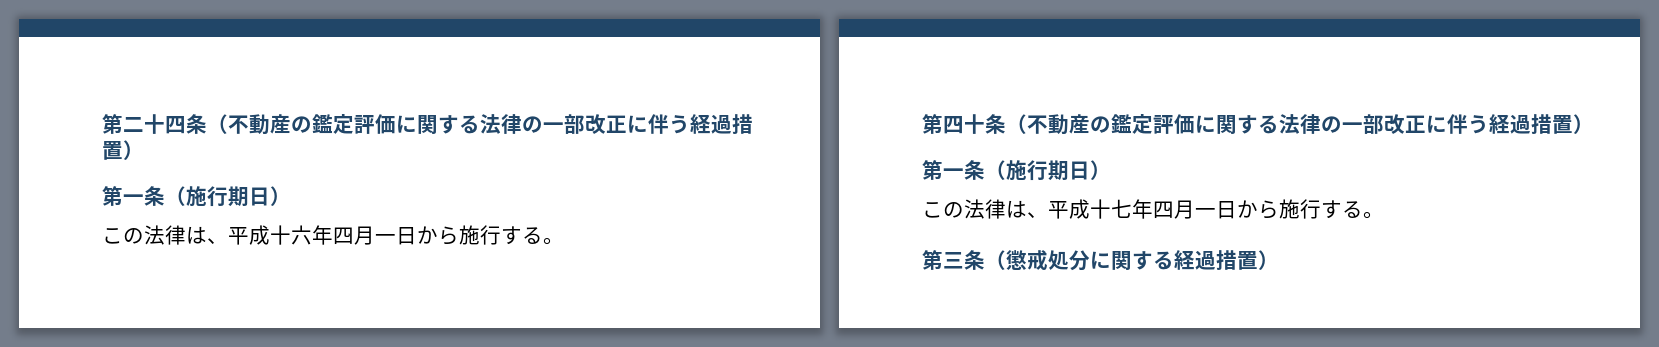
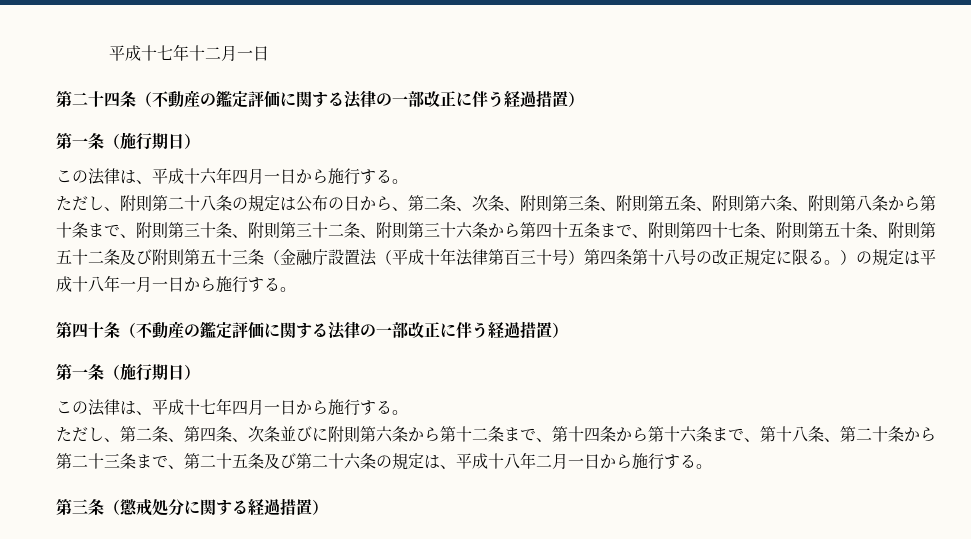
(102, 124) none -> [108,44,269,61] 平成十七年十二月一日 //
(564, 241) none -> [56,195,936,212] [56,222,936,239] [56,248,936,266] [56,275,296,293] // ただし、附則第二十八条の規定は公布の日から、第二条、次条、附則第三条、附則第五条、附則第六条、附則第八条から第十条まで、附則第三十条、附則第三十二条、附則第三十六条から第四十五条まで、附則第四十七条、附則第五十条、附則第五十二条及び附則第五十三条（金融庁設置法（平成十年法律第百三十号）第四条第十八号の改正規定に限る。）の規定は平成十八年一月一日から施行する。
(1384, 215) none -> [56,426,936,443] [56,452,712,470] // ただし、第二条、第四条、次条並びに附則第六条から第十二条まで、第十四条から第十六条まで、第十八条、第二十条から第二十三条まで、第二十五条及び第二十六条の規定は、平成十八年二月一日から施行する。

